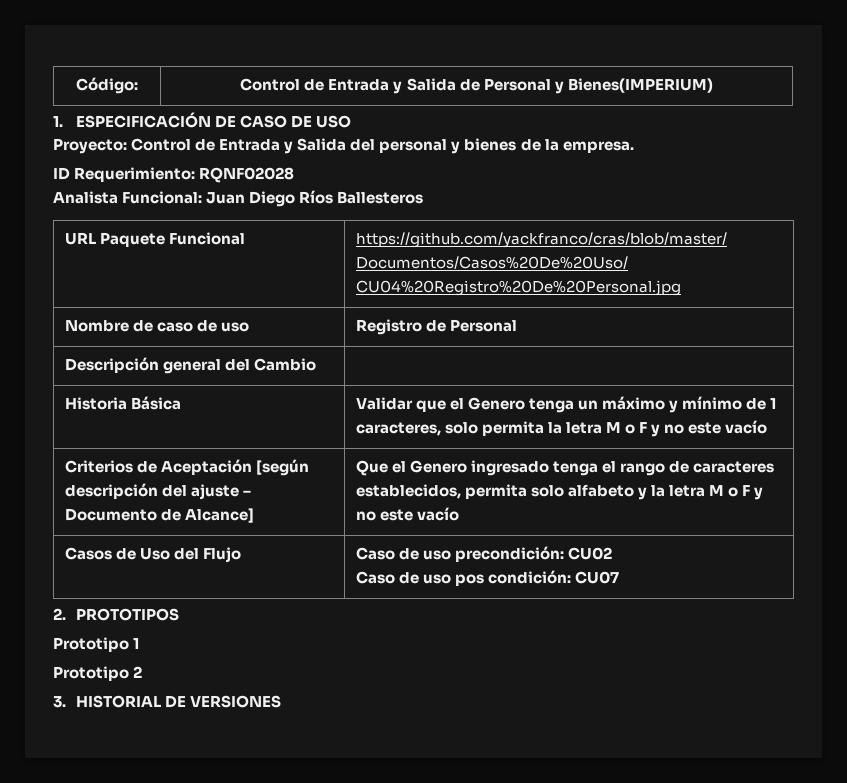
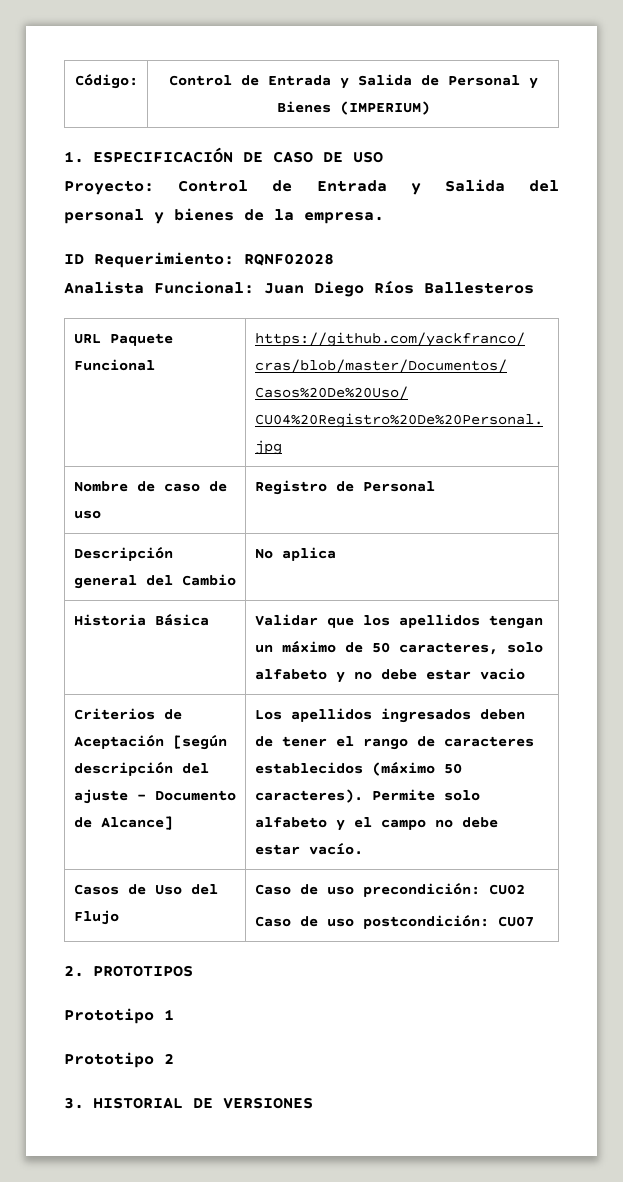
[567,78,713,93] Bienes(IMPERIUM) -> [276,101,430,115] Bienes (IMPERIUM)
(316, 364) none -> [254,547,336,561] No aplica
[449,396,777,413] [355,420,768,437] el Genero tenga un máximo y mínimo de 1 caracteres, solo permita la letra M o F y no este vacío -> [362,614,543,629] [254,640,543,655] [254,668,525,683] los apellidos tengan un máximo de 50 caracteres, solo alfabeto y no debe estar vacio
[355,460,775,476] [355,484,764,500] [355,507,459,521] Que el Genero ingresado tenga el rango de caracteres establecidos, permita solo alfabeto y la letra M o F y no este vacío -> [254,708,525,723] [254,736,534,750] [254,761,462,776] [254,789,480,803] [254,817,498,831] [254,842,363,855] Los apellidos ingresados deben de tener el rango de caracteres establecidos (máximo 50 caracteres). Permite solo alfabeto y el campo no debe estar vacío.
[454,570,571,586] pos condición: -> [362,914,489,929] postcondición:

